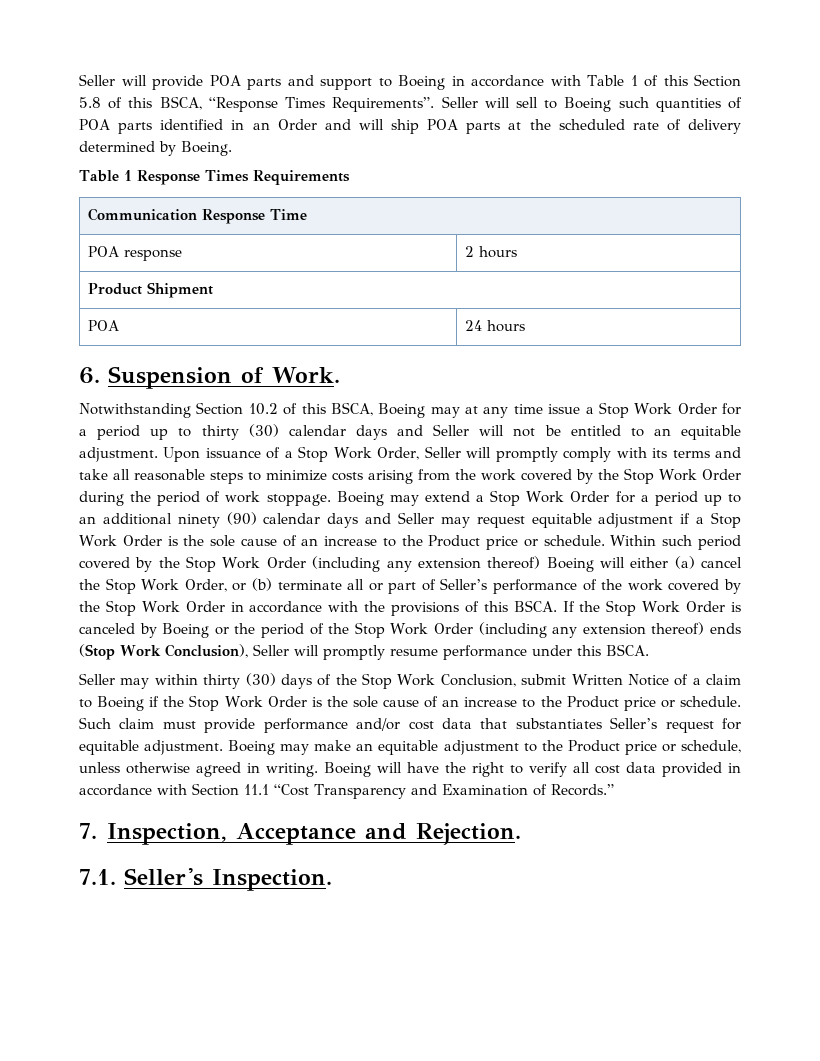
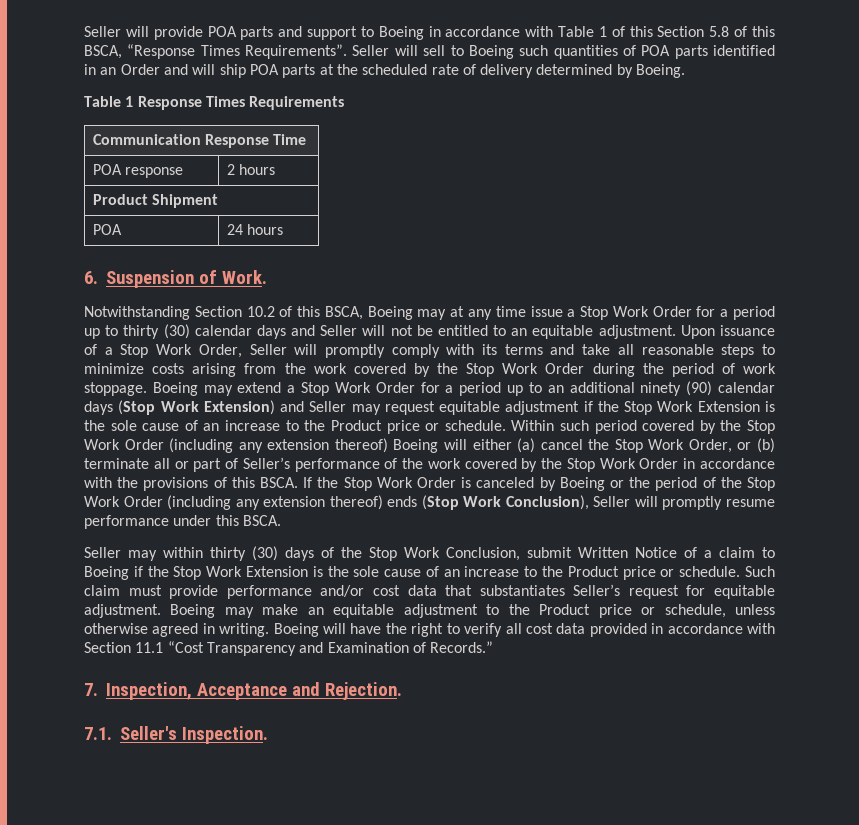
(359, 520) none -> [118,400,275,415] (Stop Work Extension)
[696,512,741,528] [79,535,162,547] a Stop Work Order -> [597,401,760,415] the Stop Work Extension
[267,696,307,707] Order -> [245,566,308,577] Extension

